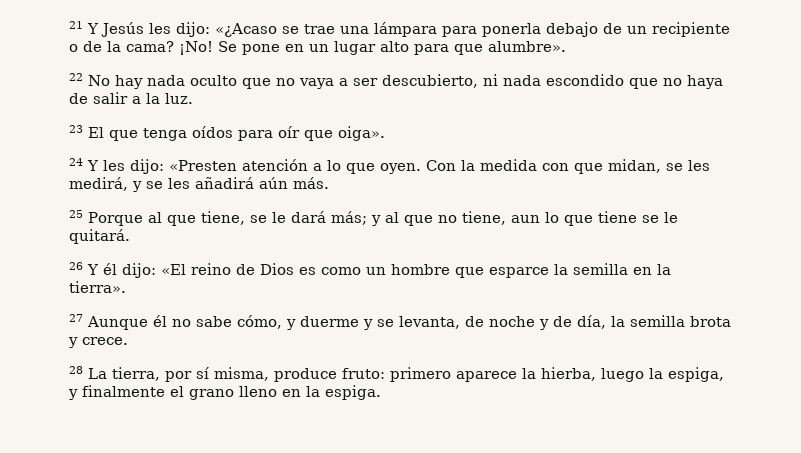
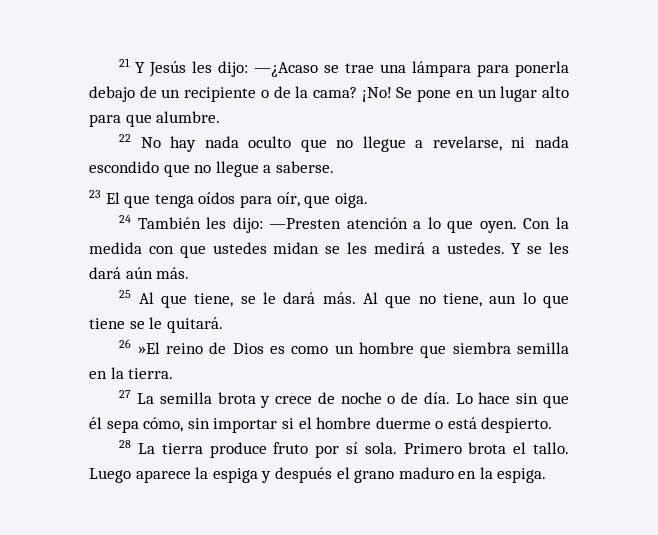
[215,23,277,37] «¿Acaso -> [254,62,319,77] —¿Acaso
[488,41,566,52] alumbre». -> [156,111,221,123] alumbre.
[299,74,478,89] vaya a ser descubierto, -> [362,136,502,152] llegue a revelarse,
[687,75,723,89] [69,92,193,104] haya de salir a la luz. -> [215,161,334,177] llegue a saberse.
[278,126,385,141] oír que oiga». -> [276,192,368,208] oír, que oiga.
[87,159,237,174] Y les dijo: «Presten -> [137,217,342,233] También les dijo: —Presten
[608,159,710,173] [69,177,254,192] midan, se les medirá, y se les añadirá -> [212,242,569,254] [89,267,121,279] ustedes midan se les medirá a ustedes. Y se les dará
[88,212,162,226] Porque al -> [138,292,154,304] Al
[331,211,399,226] más; y al -> [322,292,378,304] más. Al
[87,263,186,278] Y él dijo: «El -> [137,342,160,354] »El
[489,264,568,278] esparce la -> [452,342,511,354] siembra
[69,281,126,293] tierra». -> [128,368,174,379] tierra.
[87,315,731,330] [68,337,128,348] [69,366,724,382] [68,385,165,400] Aunque él no sabe cómo, y duerme y se levanta, de noche y de día, la semilla brota y crece. // 28 La tierra, por sí misma, produce fruto: primero aparece la hierba, luego la espiga, y finalmente -> [136,392,570,408] [89,417,553,433] [119,440,569,458] [89,467,332,483] La semilla brota y crece de noche o de día. Lo hace sin que él sepa cómo, sin importar si el hombre duerme o está despierto. // 28 La tierra produce fruto por sí sola. Primero brota el tallo. Luego aparece la espiga y después
[239,386,277,397] lleno -> [398,467,454,479] maduro

